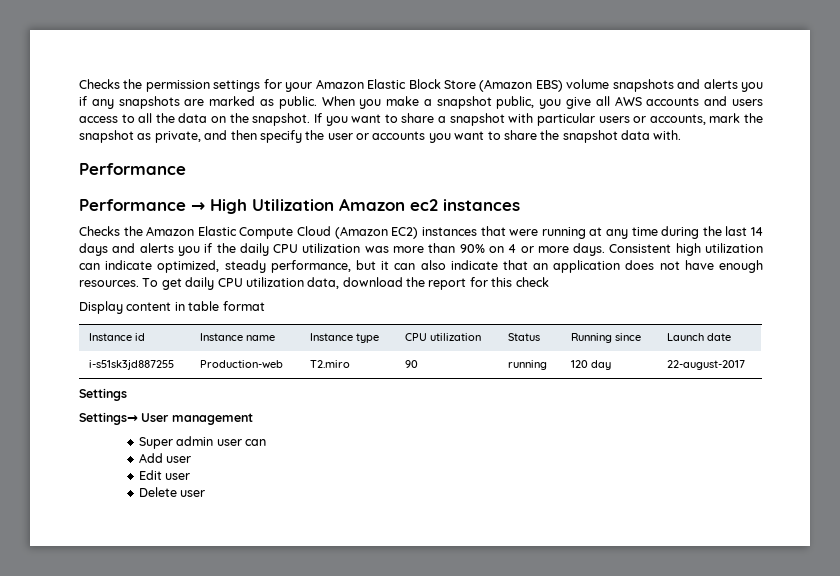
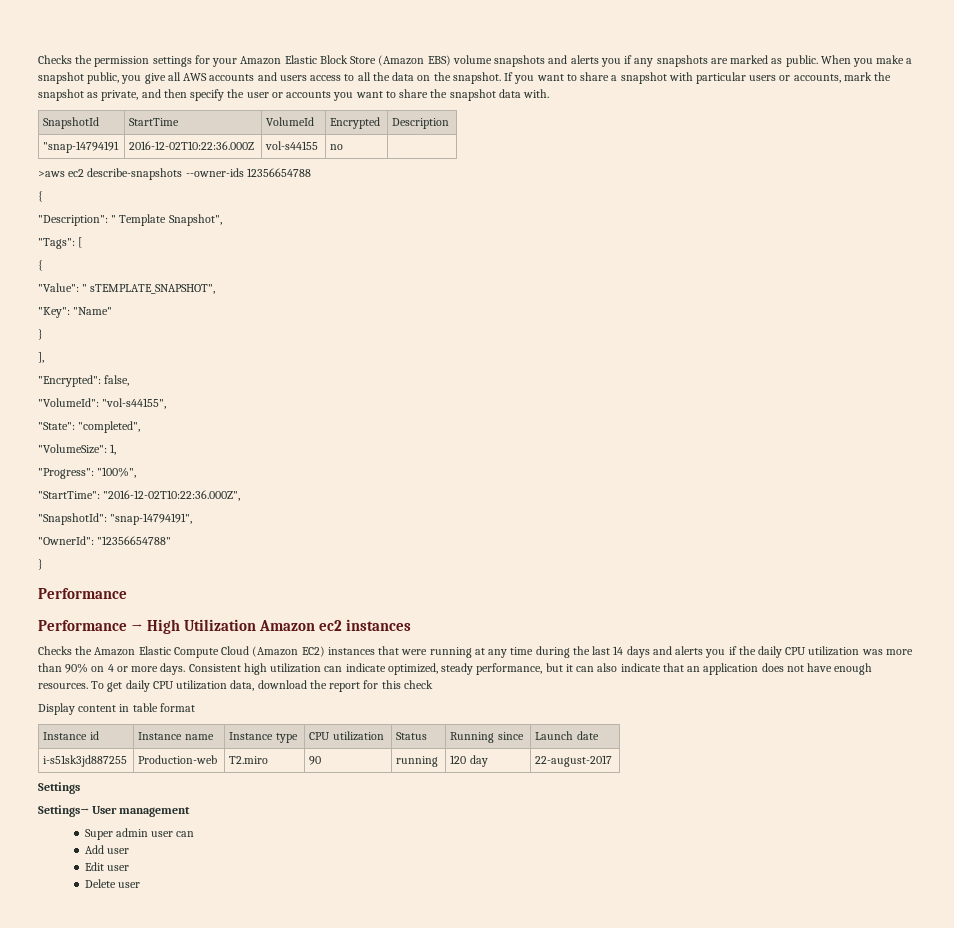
(682, 135) none -> [43,117,100,129] [129,118,180,126] [266,117,315,126] [330,117,381,129] [392,118,450,129] [43,141,120,153] [129,141,255,150] [265,141,319,150] [330,144,344,150] [38,168,311,180] [38,191,43,202] [38,214,222,226] [38,237,83,249] [38,260,43,271] [38,283,216,294] [38,307,113,318] [38,329,43,340] [38,352,44,363] [38,375,130,387] [38,398,167,409] [38,421,141,433] [38,444,117,455] [38,467,137,479] [38,490,241,501] [38,513,193,525] [38,536,172,545] [38,559,43,570] // SnapshotId | StartTime | VolumeId | Encrypted | Description // "snap-14794191 | 2016-12-02T10:22:36.000Z | vol-s44155 | no | // >aws ec2 describe-snapshots --owner-ids 12356654788 // { // "Description": " Template Snapshot", // "Tags": [ // { // "Value": " sTEMPLATE_SNAPSHOT", // "Key": "Name" // } // ], // "Encrypted": false, // "VolumeId": "vol-s44155", // "State": "completed", // "VolumeSize": 1, // "Progress": "100%", // "StartTime": "2016-12-02T10:22:36.000Z", // "SnapshotId": "snap-14794191", // "OwnerId": "12356654788" // }

